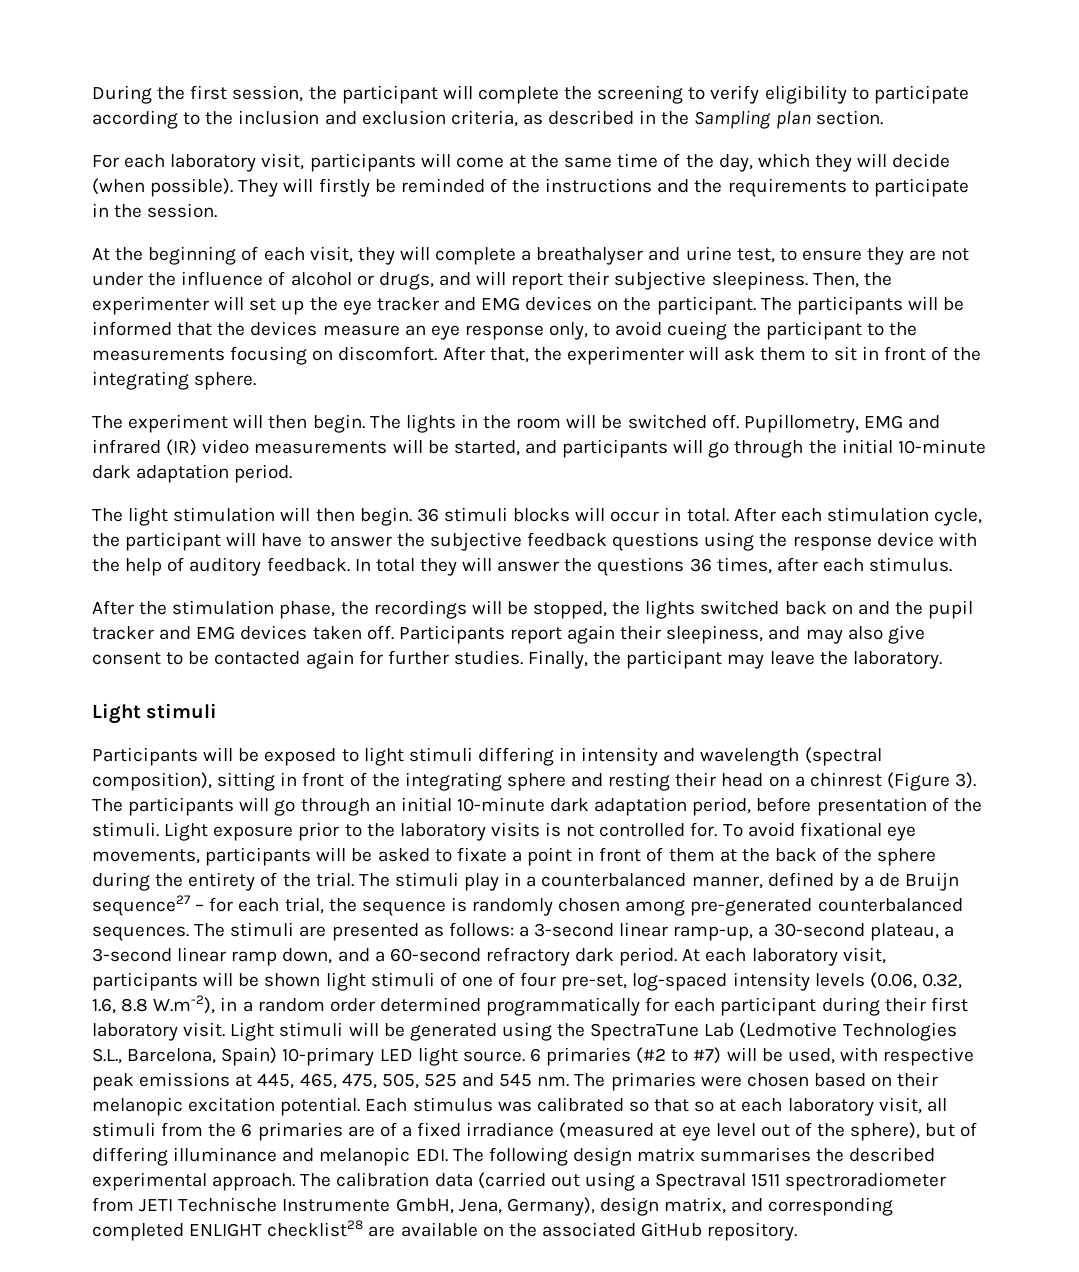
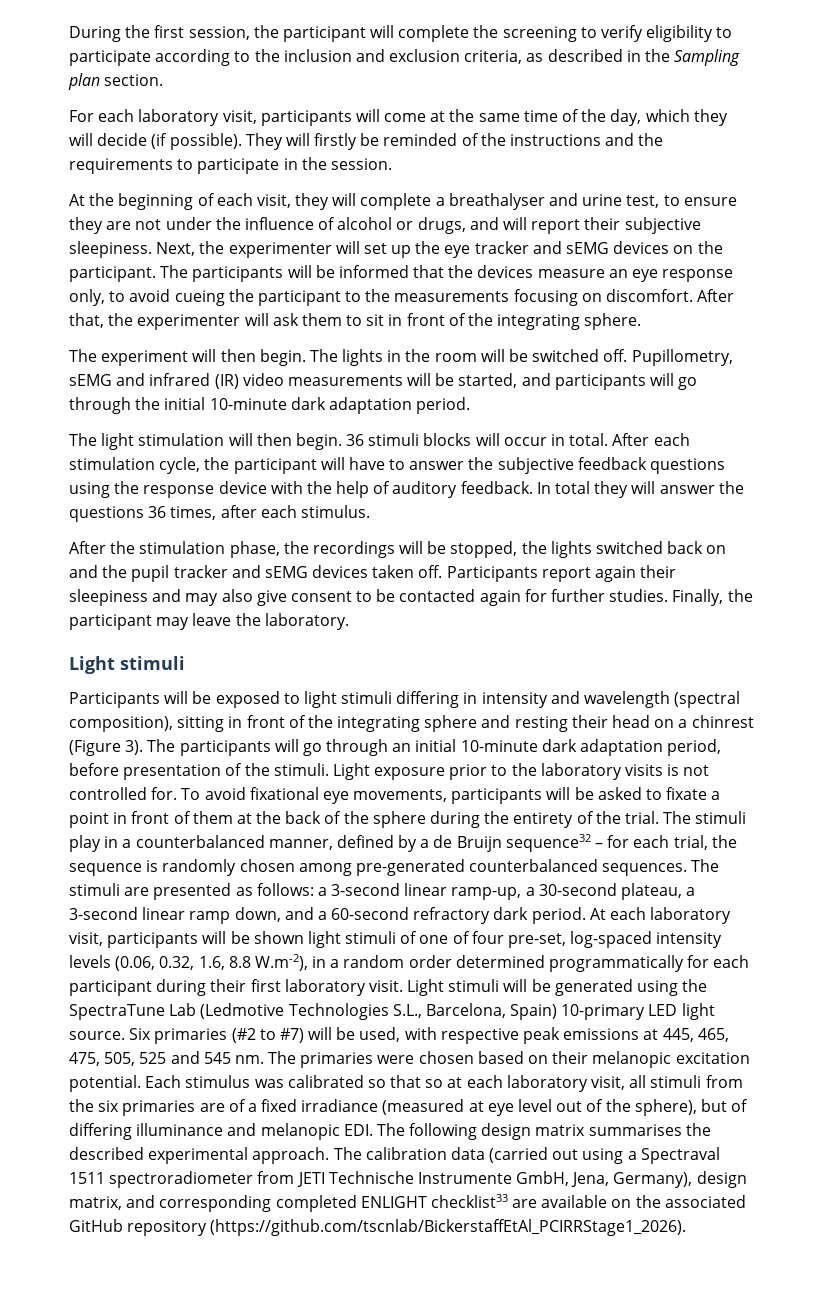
[92,178,145,195] (when -> [151,133,168,149] (if
[812,272,859,288] Then, -> [156,242,196,256] Next,
[481,297,521,311] EMG -> [566,242,610,254] sEMG
[863,415,903,429] EMG -> [69,374,112,386] sEMG
[196,626,236,640] EMG -> [264,566,308,578] sEMG
[666,625,764,644] sleepiness, -> [69,589,148,606] sleepiness
[92,895,191,916] sequence27 -> [505,834,591,852] sequence32
[529,1048,541,1062] 6 -> [129,1028,152,1040] Six
[241,1123,253,1137] 6 -> [98,1100,120,1112] six
[267,1220,364,1237] checklist28 -> [430,1194,508,1208] checklist33
[707,1222,798,1241] repository. -> [127,1219,687,1236] repository (https://github.com/tscnlab/BickerstaffEtAl_PCIRRStage1_2026).

